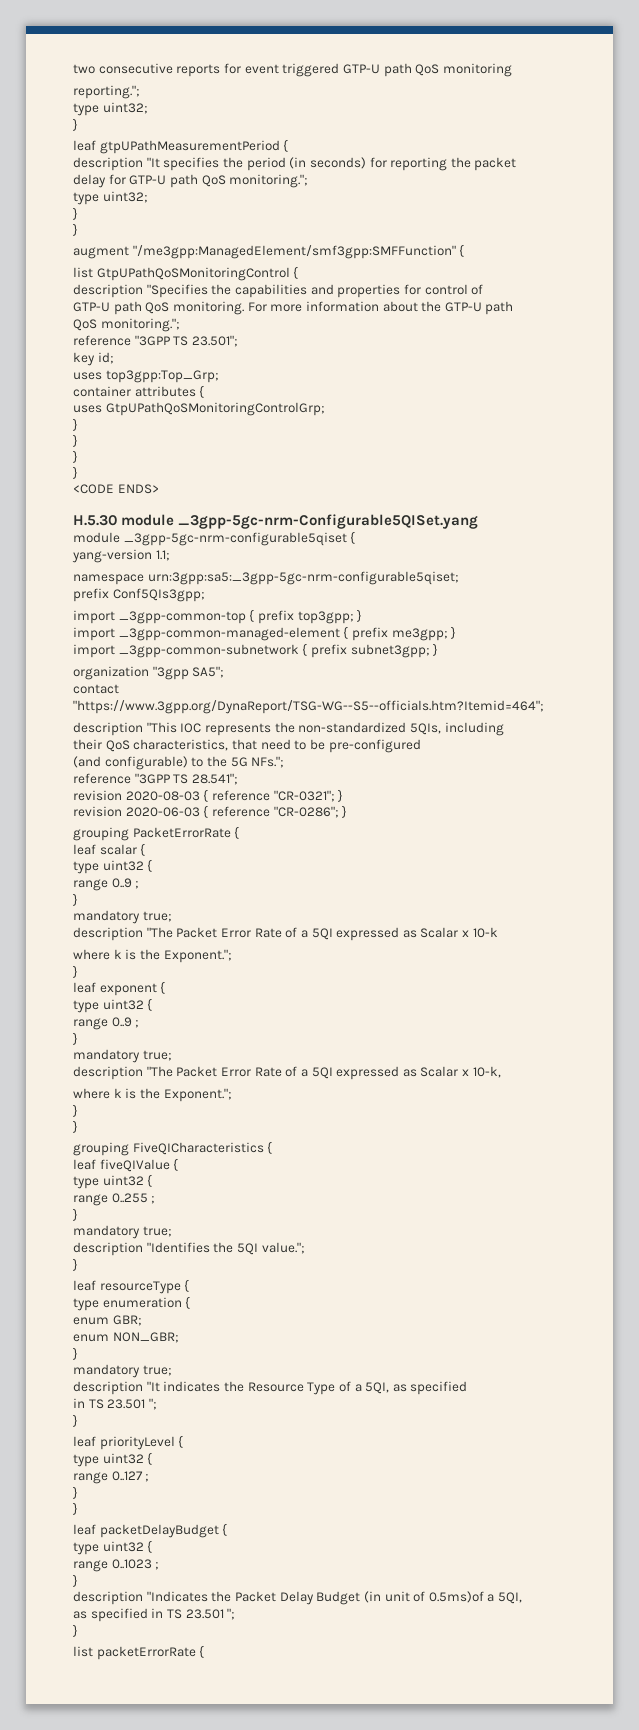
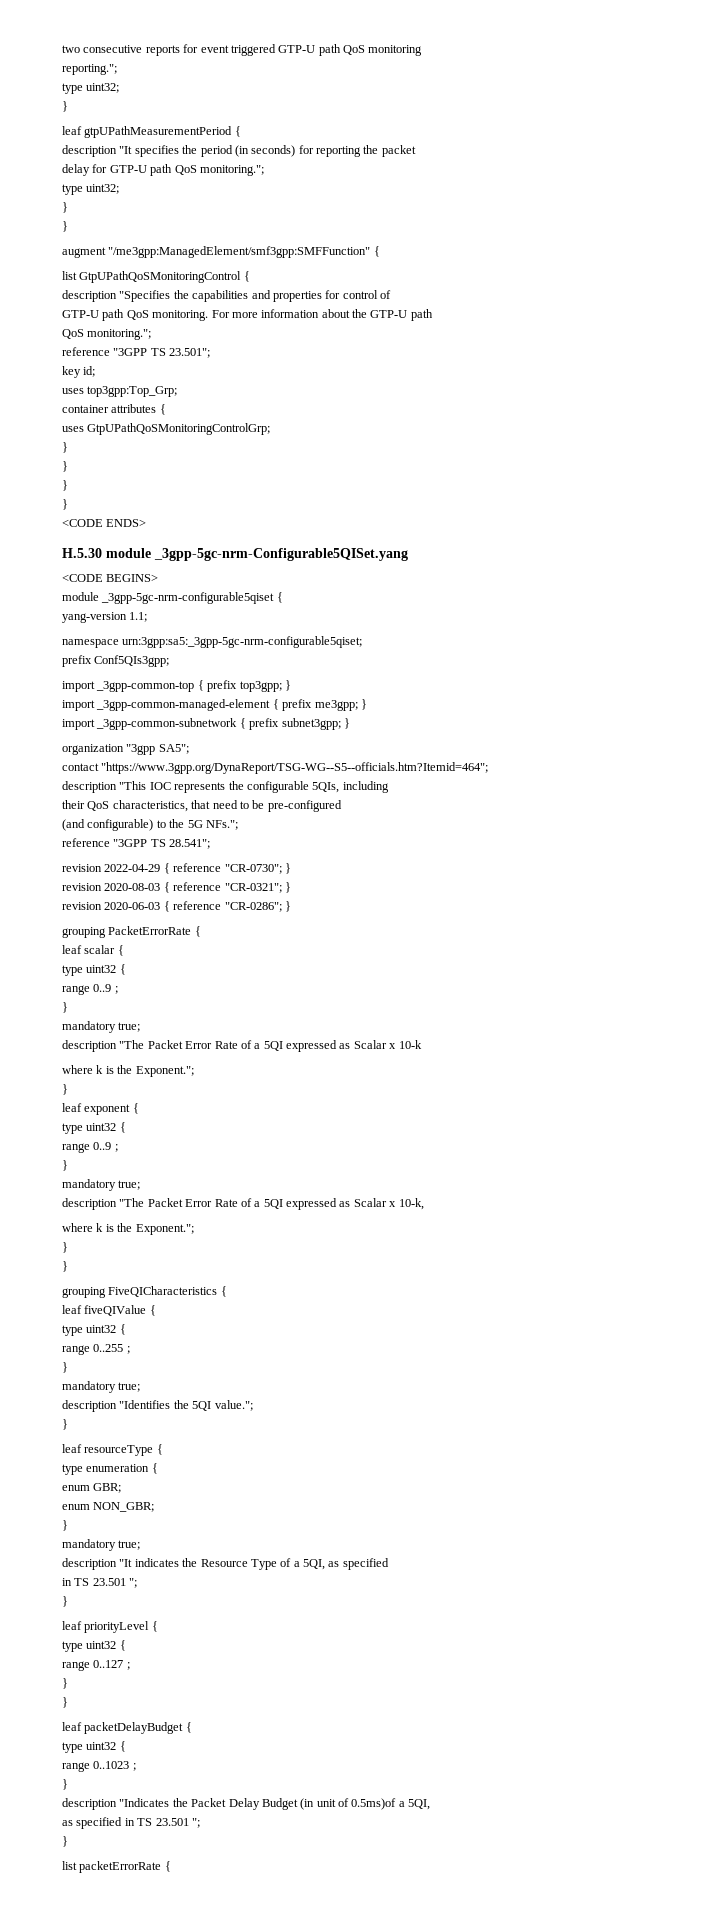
(479, 521) none -> [62,574,159,582] // <CODE BEGINS>
[298,722,407,733] non-standardized -> [246,781,309,793] configurable
(238, 779) none -> [62,863,291,874] // revision 2022-04-29 { reference "CR-0730"; }

